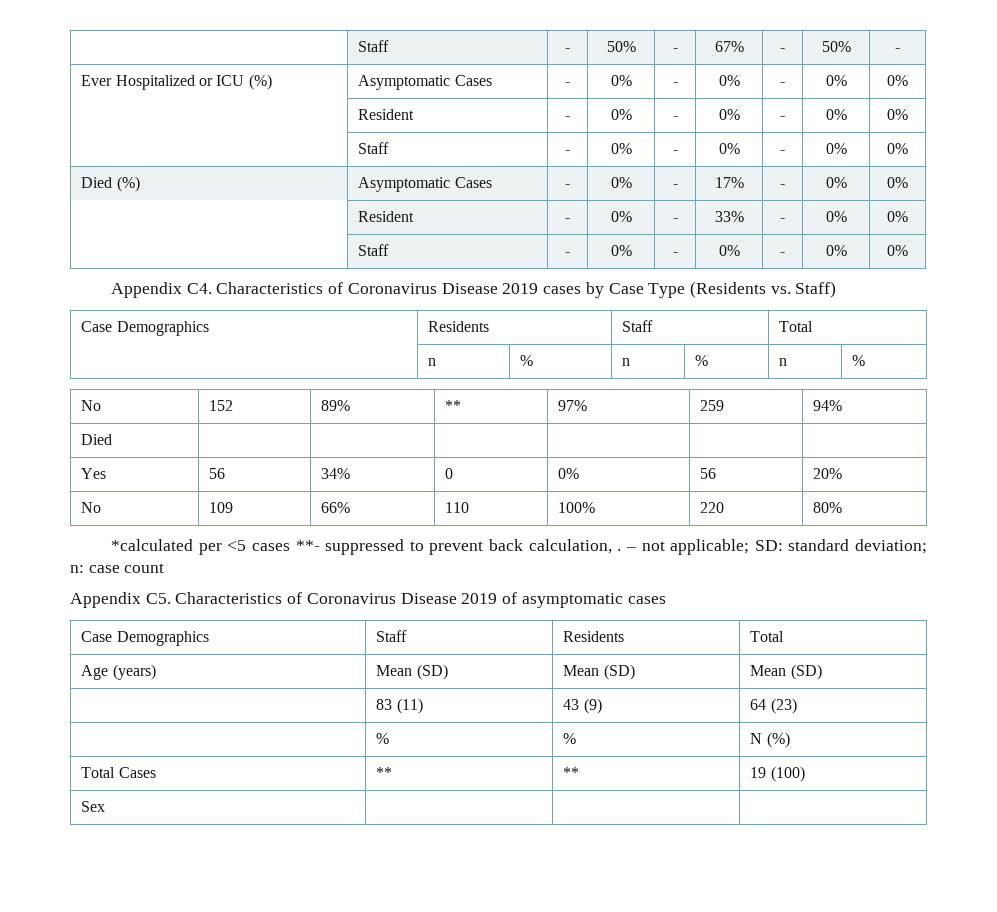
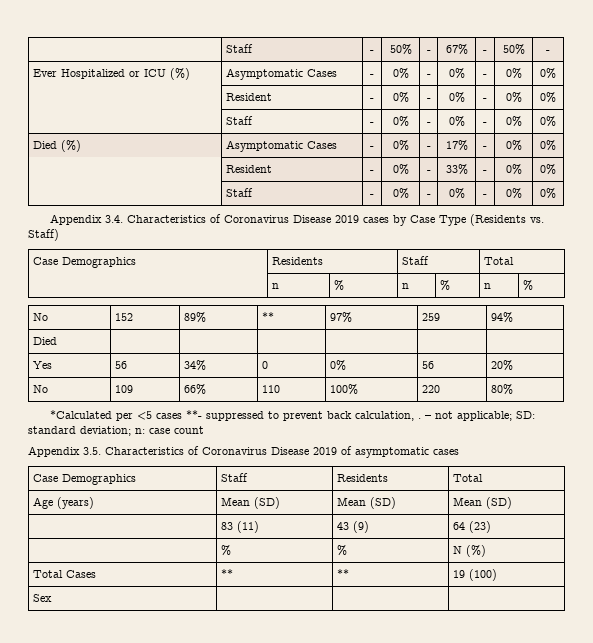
[186,283,212,294] C4. -> [105,215,124,223] 3.4.
[111,539,194,551] *calculated -> [50,410,113,419] *Calculated
[145,593,171,604] C5. -> [83,447,101,455] 3.5.

